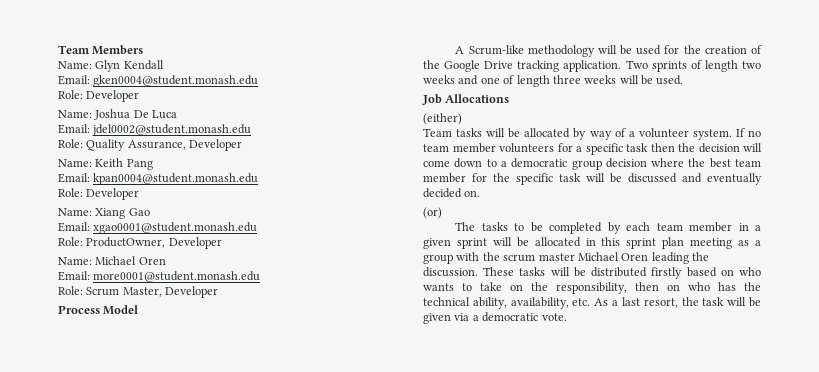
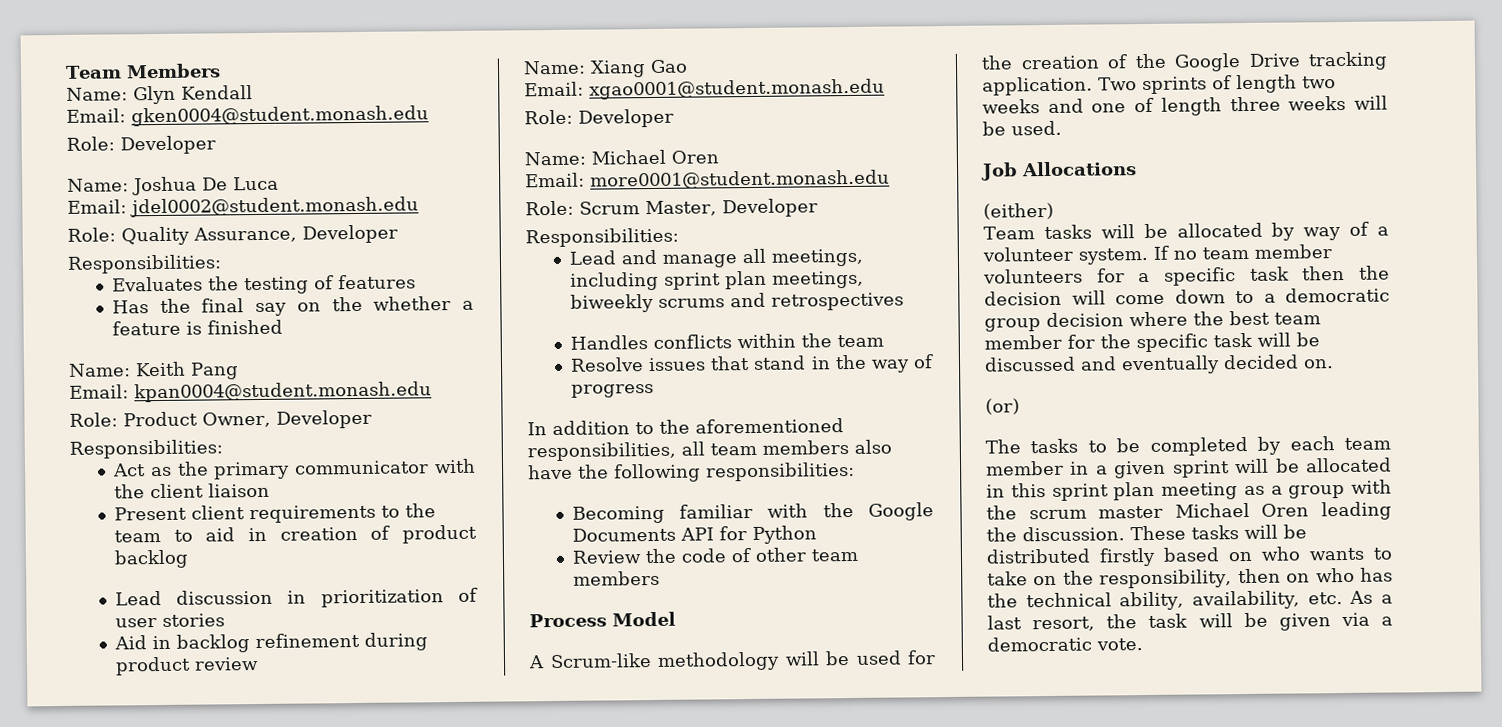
(243, 145) none -> [67,254,222,274] [111,274,416,295] [111,296,475,317] [111,319,283,336] // Responsibilities: // Evaluates the testing of features // Has the final say on the whether a feature is finished
[86,188,140,200] Developer -> [123,409,372,429] [69,439,223,459] [111,458,476,480] [113,482,270,499] [113,503,436,524] [113,524,477,544] [113,549,189,569] [114,587,478,608] [114,613,225,628] [113,632,428,653] [114,656,259,676] Product Owner, Developer // Responsibilities: // Act as the primary communicator with the client liaison // Present client requirements to the team to aid in creation of product backlog // Lead discussion in prioritization of user stories // Aid in backlog refinement during product review
[86,237,166,248] ProductOwner, -> (573, 117) none
(219, 292) none -> [525,227,679,248] [568,248,864,268] [569,270,864,291] [569,292,904,313] [569,333,884,350] [569,354,934,373] [570,383,654,398] [527,418,844,436] [527,439,892,462] [528,461,855,483] [571,502,934,524] [571,525,817,545] [571,547,859,564] [572,570,660,586] // Responsibilities: // Lead and manage all meetings, including sprint plan meetings, biweekly scrums and retrospectives // Handles conflicts within the team // Resolve issues that stand in the way of progress // In addition to the aforementioned responsibilities, all team members also have the following responsibilities: // Becoming familiar with the Google Documents API for Python // Review the code of other team members

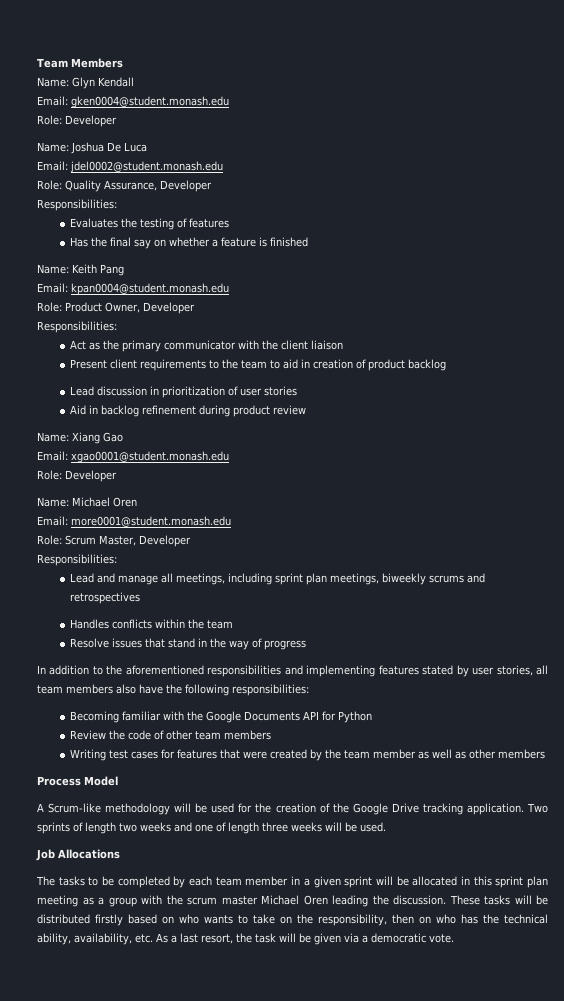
[331,296,363,312] the -> (166, 243) none
[527,441,676,462] responsibilities, -> [207,665,533,677] responsibilities and implementing features stated by user stories,
(660, 578) none -> [69,749,545,761] // Writing test cases for features that were created by the team member as well as other members
[983,202,1054,220] [983,221,1389,241] [982,244,1332,265] [983,265,1390,286] [984,287,1390,306] [984,310,1321,332] [984,332,1320,353] [984,354,1334,375] [985,398,1020,415] // (either) // Team tasks will be allocated by way of a volunteer system. If no team member volunteers for a specific task then the decision will come down to a democratic group decision where the best team member for the specific task will be discussed and eventually decided on. // (or) -> (120, 854) none

